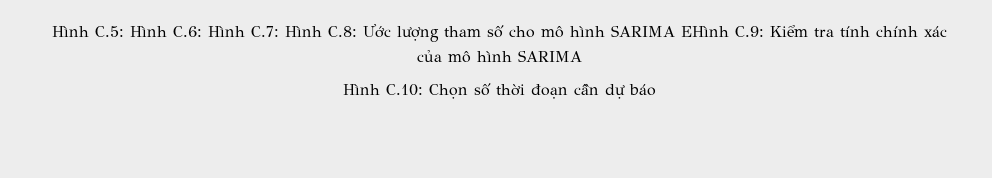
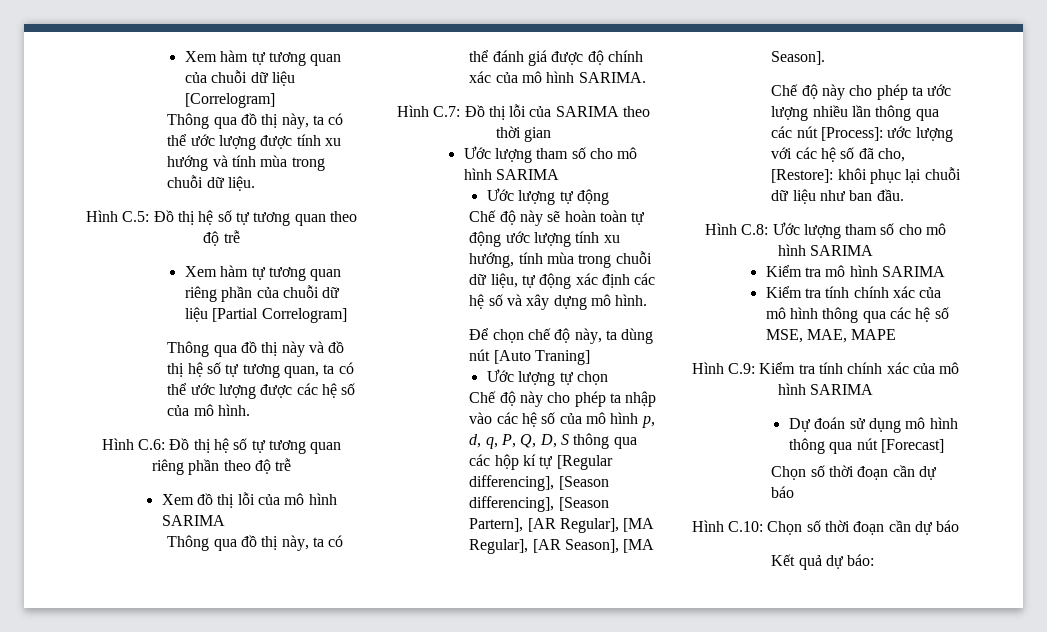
[51,26,279,37] Hình C.5: Hình C.6: Hình C.7: -> [184,50,342,66] [184,70,295,86] [184,93,275,108] [167,113,344,129] [167,134,341,150] [167,155,325,171] [167,175,255,191] [86,210,357,226] [203,230,240,246] [184,265,342,281] [184,285,341,302] [184,307,347,323] [167,341,345,357] [167,362,354,378] [167,383,356,399] [167,404,250,416] [101,438,342,454] [151,458,292,475] [161,492,337,508] [161,515,225,526] [167,535,344,551] [469,50,643,66] [469,71,646,83] [396,104,651,120] [495,126,552,142] [463,146,638,163] [463,168,560,180] [486,188,609,205] [469,210,646,226] [469,231,620,247] [469,251,652,268] [469,273,656,289] [469,294,648,310] [469,328,654,344] [469,349,590,365] [486,369,608,386] [469,391,657,407] [469,412,655,428] [469,433,637,449] [469,454,613,470] [469,475,609,491] [469,496,609,512] [469,518,655,533] [469,539,655,554] [771,51,826,65] [771,84,952,100] [771,105,939,121] [771,126,953,142] [771,147,905,162] [771,167,961,184] [771,189,904,204] Xem hàm tự tương quan của chuỗi dữ liệu [Correlogram] // Thông qua đồ thị này, ta có thể ước lượng được tính xu hướng và tính mùa trong chuỗi dữ liệu. // Hình C.5: Đồ thị hệ số tự tương quan theo độ trễ // Xem hàm tự tương quan riêng phần của chuỗi dữ liệu [Partial Correlogram] // Thông qua đồ thị này và đồ thị hệ số tự tương quan, ta có thể ước lượng được các hệ số của mô hình. // Hình C.6: Đồ thị hệ số tự tương quan riêng phần theo độ trễ // Xem đồ thị lỗi của mô hình SARIMA // Thông qua đồ thị này, ta có thể đánh giá được độ chính xác của mô hình SARIMA. // Hình C.7: Đồ thị lỗi của SARIMA theo thời gian // Ước lượng tham số cho mô hình SARIMA // Ước lượng tự động // Chế độ này sẽ hoàn toàn tự động ước lượng tính xu hướng, tính mùa trong chuỗi dữ liệu, tự động xác định các hệ số và xây dựng mô hình. // Để chọn chế độ này, ta dùng nút [Auto Traning] // Ước lượng tự chọn // Chế độ này cho phép ta nhập vào các hệ số của mô hình p, d, q, P, Q, D, S thông qua các hộp kí tự [Regular differencing], [Season differencing], [Season Partern], [AR Regular], [MA Regular], [AR Season], [MA Season]. // Chế độ này cho phép ta ước lượng nhiều lần thông qua các nút [Process]: ước lượng với các hệ số đã cho, [Restore]: khôi phục lại chuỗi dữ liệu như ban đầu. //
[680,26,729,37] EHình -> [765,265,946,277] [765,286,942,298] [765,307,949,323] [765,329,897,343] [691,362,724,374] // Kiểm tra mô hình SARIMA // Kiểm tra tính chính xác của mô hình thông qua các hệ số MSE, MAE, MAPE // Hình
(582, 56) none -> [788,417,958,433] [788,438,944,454] [771,465,937,480] [771,486,795,498] // Dự đoán sử dụng mô hình thông qua nút [Forecast] // Chọn số thời đoạn cần dự báo
(656, 90) none -> [771,554,875,570] // Kết quả dự báo:

